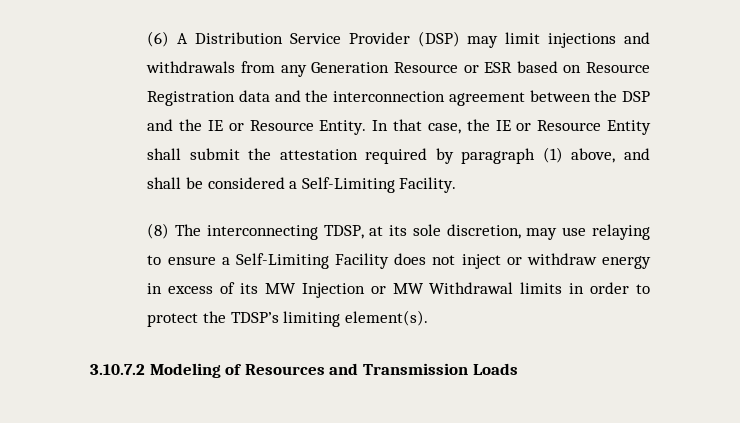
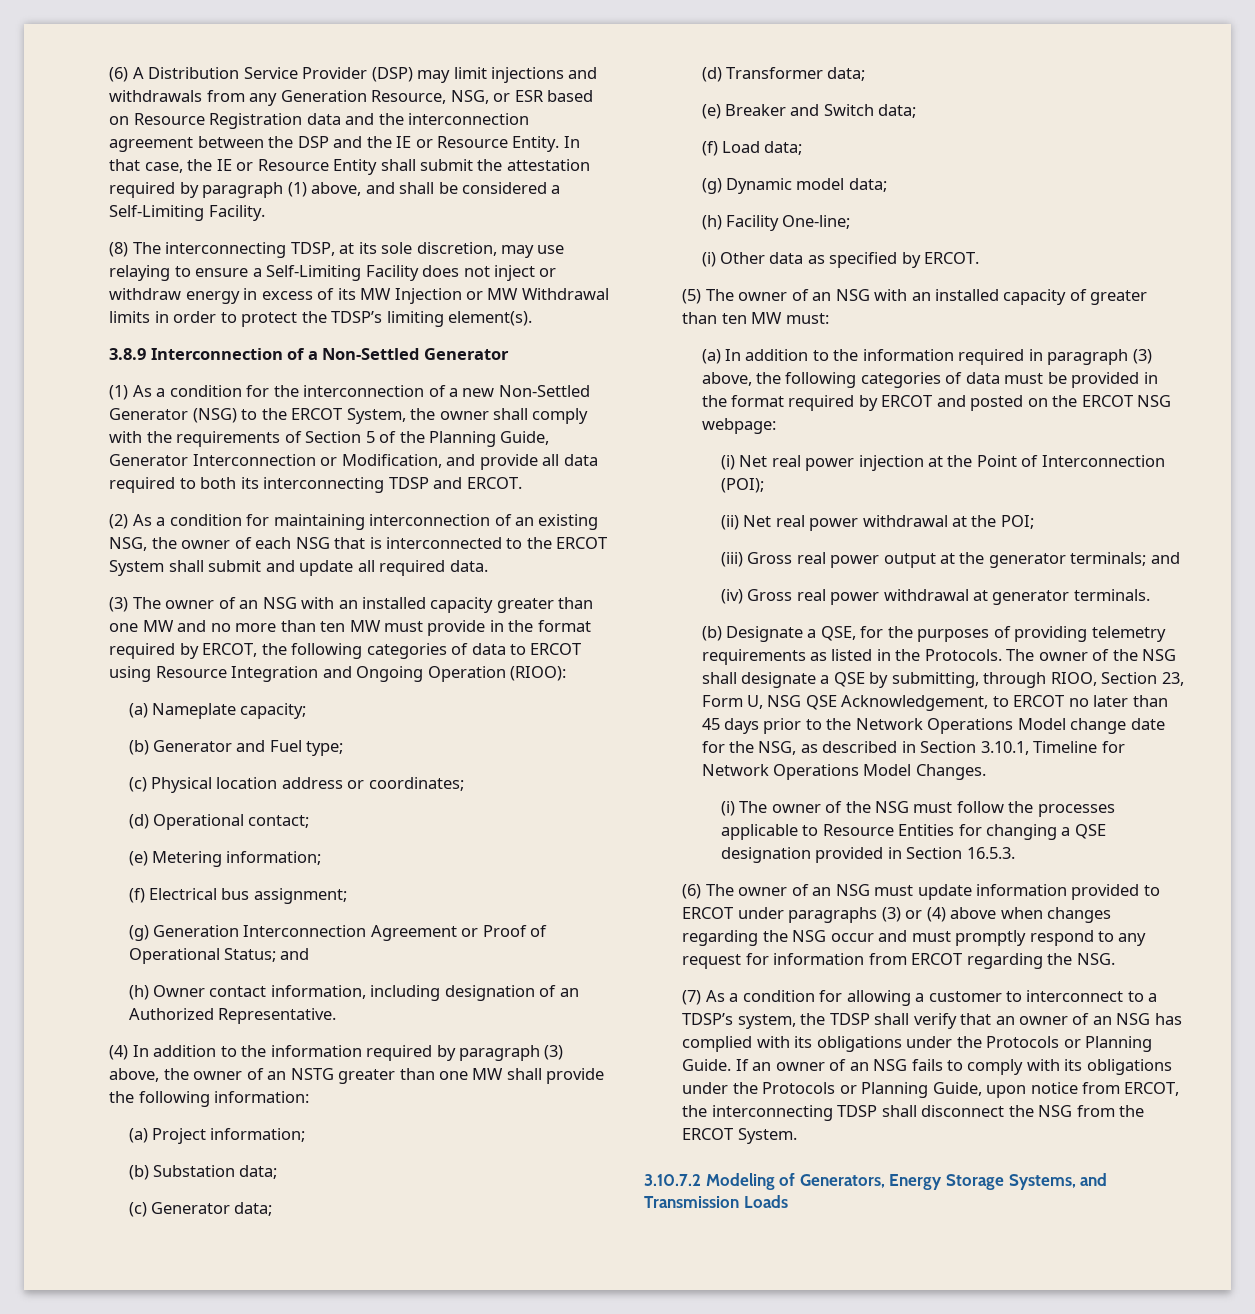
[393,62,458,73] Resource -> [371,90,489,104] Resource, NSG,
(428, 318) none -> [109,348,509,360] [109,385,590,400] [109,408,589,424] [109,431,550,447] [109,454,598,470] [109,477,522,493] [109,514,599,530] [109,537,608,551] [109,560,488,576] [109,597,594,613] [109,620,591,636] [109,643,582,659] [109,666,567,682] [128,703,307,719] [128,740,344,756] [128,777,464,793] [128,814,310,830] [128,851,322,867] [128,888,347,904] [128,925,548,941] [128,948,310,964] [128,985,579,1001] [128,1008,337,1024] [109,1045,564,1061] [109,1068,605,1084] [109,1091,310,1107] [128,1128,306,1144] [128,1165,278,1180] [128,1202,273,1217] [701,67,866,82] [701,104,917,119] [701,141,803,156] [701,178,887,194] [701,215,851,231] [701,252,980,268] [682,289,1148,305] [682,312,829,324] [701,349,1152,365] [701,372,1158,388] [701,395,1172,411] [701,418,776,434] [720,455,1165,471] [720,478,764,493] [720,515,1034,531] [720,552,1180,568] [720,589,1150,605] [701,626,1166,642] [701,649,1177,665] [701,672,1184,688] [701,695,1168,711] [701,718,1165,734] [701,741,1125,755] [701,764,986,780] [720,801,1115,817] [720,824,1106,840] [720,847,1015,863] [682,884,1160,900] [682,907,1112,923] [682,930,1147,946] [682,953,1115,969] [682,990,1158,1006] [682,1013,1182,1029] [682,1036,1153,1052] [682,1059,1172,1075] [682,1082,1180,1098] [682,1105,1145,1121] [682,1128,797,1144] // 3.8.9 Interconnection of a Non-Settled Generator // (1) As a condition for the interconnection of a new Non-Settled Generator (NSG) to the ERCOT System, the owner shall comply with the requirements of Section 5 of the Planning Guide, Generator Interconnection or Modification, and provide all data required to both its interconnecting TDSP and ERCOT. // (2) As a condition for maintaining interconnection of an existing NSG, the owner of each NSG that is interconnected to the ERCOT System shall submit and update all required data. // (3) The owner of an NSG with an installed capacity greater than one MW and no more than ten MW must provide in the format required by ERCOT, the following categories of data to ERCOT using Resource Integration and Ongoing Operation (RIOO): // (a) Nameplate capacity; // (b) Generator and Fuel type; // (c) Physical location address or coordinates; // (d) Operational contact; // (e) Metering information; // (f) Electrical bus assignment; // (g) Generation Interconnection Agreement or Proof of Operational Status; and // (h) Owner contact information, including designation of an Authorized Representative. // (4) In addition to the information required by paragraph (3) above, the owner of an NSTG greater than one MW shall provide the following information: // (a) Project information; // (b) Substation data; // (c) Generator data; // (d) Transformer data; // (e) Breaker and Switch data; // (f) Load data; // (g) Dynamic model data; // (h) Facility One-line; // (i) Other data as specified by ERCOT. // (5) The owner of an NSG with an installed capacity of greater than ten MW must: // (a) In addition to the information required in paragraph (3) above, the following categories of data must be provided in the format required by ERCOT and posted on the ERCOT NSG webpage: // (i) Net real power injection at the Point of Interconnection (POI); // (ii) Net real power withdrawal at the POI; // (iii) Gross real power output at the generator terminals; and // (iv) Gross real power withdrawal at generator terminals. // (b) Designate a QSE, for the purposes of providing telemetry requirements as listed in the Protocols. The owner of the NSG shall designate a QSE by submitting, through RIOO, Section 23, Form U, NSG QSE Acknowledgement, to ERCOT no later than 45 days prior to the Network Operations Model change date for the NSG, as described in Section 3.10.1, Timeline for Network Operations Model Changes. // (i) The owner of the NSG must follow the processes applicable to Resource Entities for changing a QSE designation provided in Section 16.5.3. // (6) The owner of an NSG must update information provided to ERCOT under paragraphs (3) or (4) above when changes regarding the NSG occur and must promptly respond to any request for information from ERCOT regarding the NSG. // (7) As a condition for allowing a customer to interconnect to a TDSP’s system, the TDSP shall verify that an owner of an NSG has complied with its obligations under the Protocols or Planning Guide. If an owner of an NSG fails to comply with its obligations under the Protocols or Planning Guide, upon notice from ERCOT, the interconnecting TDSP shall disconnect the NSG from the ERCOT System.
[244,364,325,375] Resources -> [799,1174,1076,1190] Generators, Energy Storage Systems,

